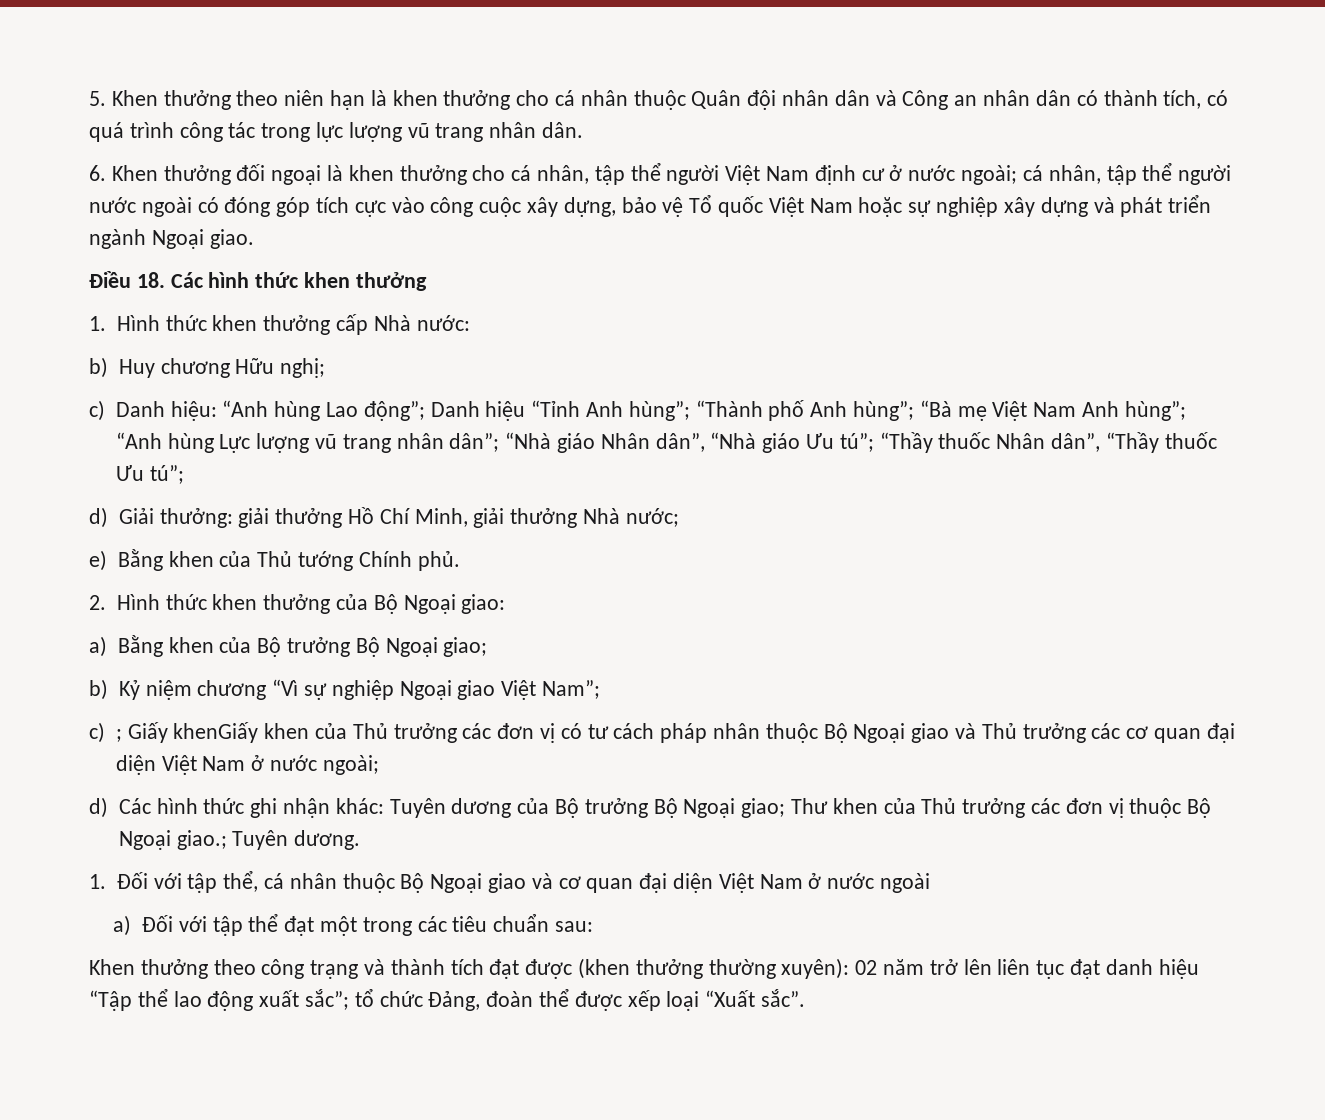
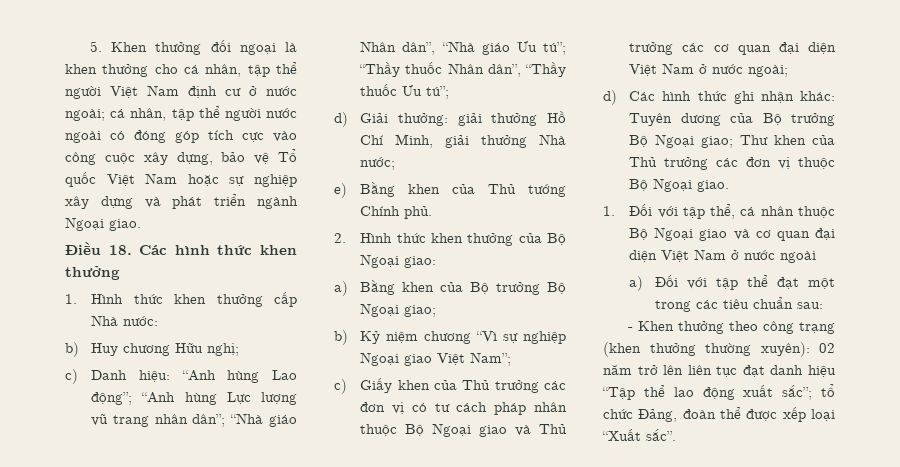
[236,90,1229,110] [89,122,584,142] [89,165,231,185] theo niên hạn là khen thưởng cho cá nhân thuộc Quân đội nhân dân và Công an nhân dân có thành tích, có quá trình công tác trong lực lượng vũ trang nhân dân. // 6. Khen thưởng -> (202, 48) none
[430,400,1186,421] Danh hiệu “Tỉnh Anh hùng”; “Thành phố Anh hùng”; “Bà mẹ Việt Nam Anh hùng”; -> (133, 398) none
[115,722,259,743] ; Giấy khenGiấy -> [360,378,393,393] Giấy
[176,830,361,850] giao.; Tuyên dương. -> [697,180,730,192] giao.
(594, 926) none -> [627,327,633,331] -
[364,959,573,979] và thành tích đạt được -> (835, 328) none

